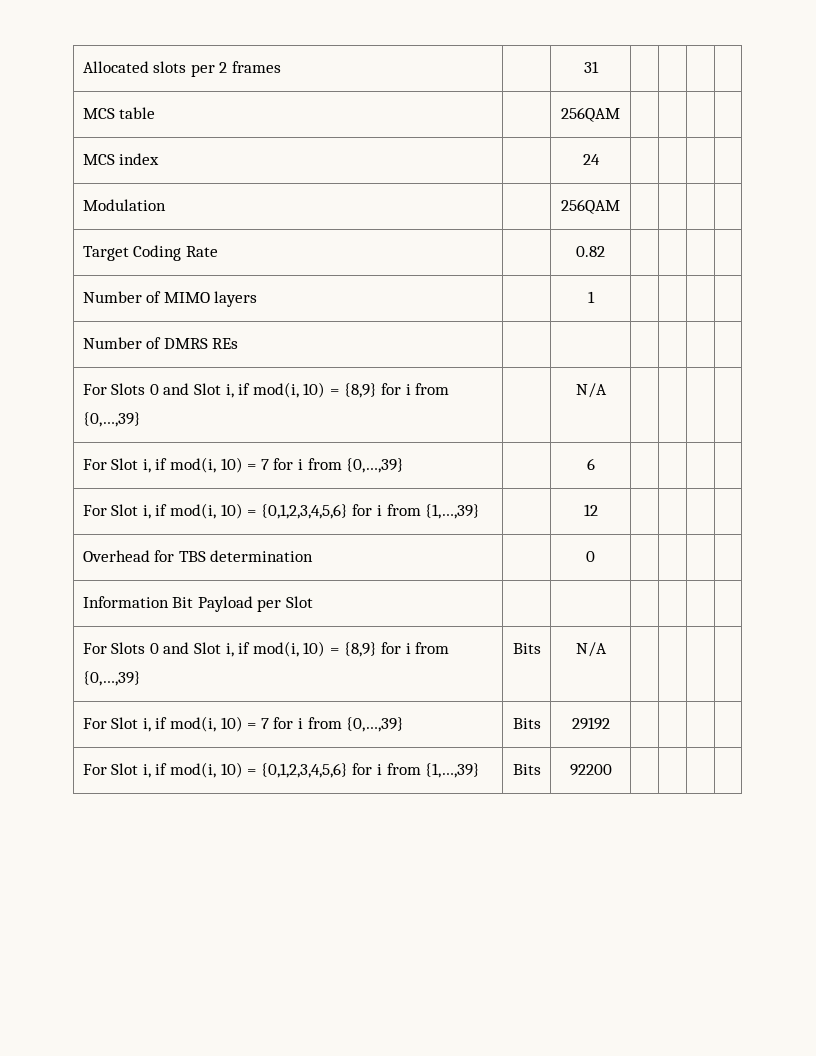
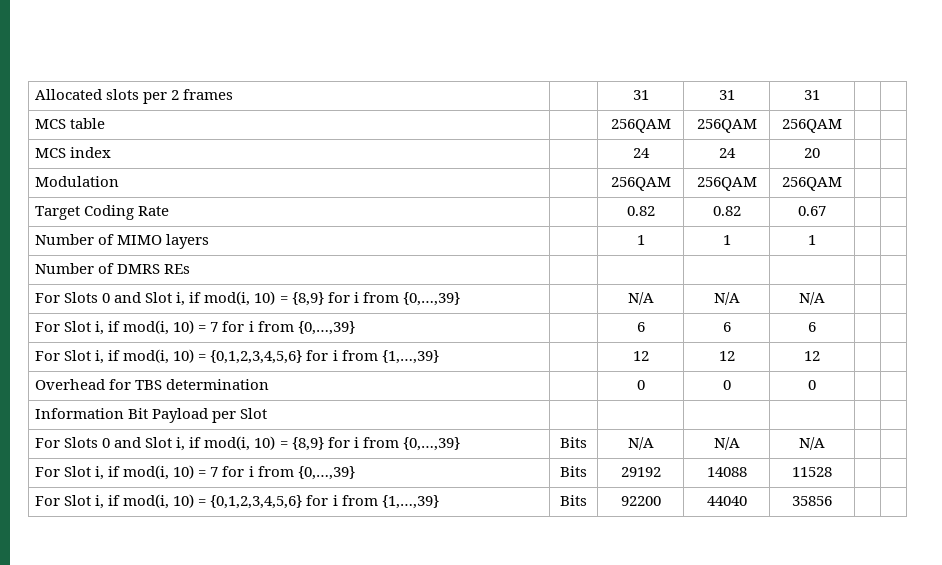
(599, 67) | -> [718,90,735,100] [804,90,820,100] 31 | 31
(620, 114) | -> [696,119,757,133] [782,119,842,133] 256QAM | 256QAM
(600, 159) | -> [718,148,736,158] [804,148,820,158] 24 | 20
(620, 206) | -> [696,177,757,191] [782,177,842,191] 256QAM | 256QAM
(605, 251) | -> [712,206,741,216] [798,206,826,216] 0.82 | 0.67
(595, 297) | -> [722,235,731,245] [808,235,816,245] 1 | 1
(607, 390) | -> [713,292,740,305] [799,292,825,305] N/A | N/A
(595, 464) | -> [722,322,731,332] [808,322,816,332] 6 | 6
(598, 510) | -> [718,351,735,361] [804,351,820,361] 12 | 12
(595, 556) | -> [722,380,731,390] [808,380,816,390] 0 | 0
(607, 649) | -> [713,437,740,450] [799,437,825,450] N/A | N/A
(610, 723) | -> [706,467,747,477] [792,467,832,477] 14088 | 11528
(612, 770) | -> [706,496,747,506] [792,496,832,506] 44040 | 35856

